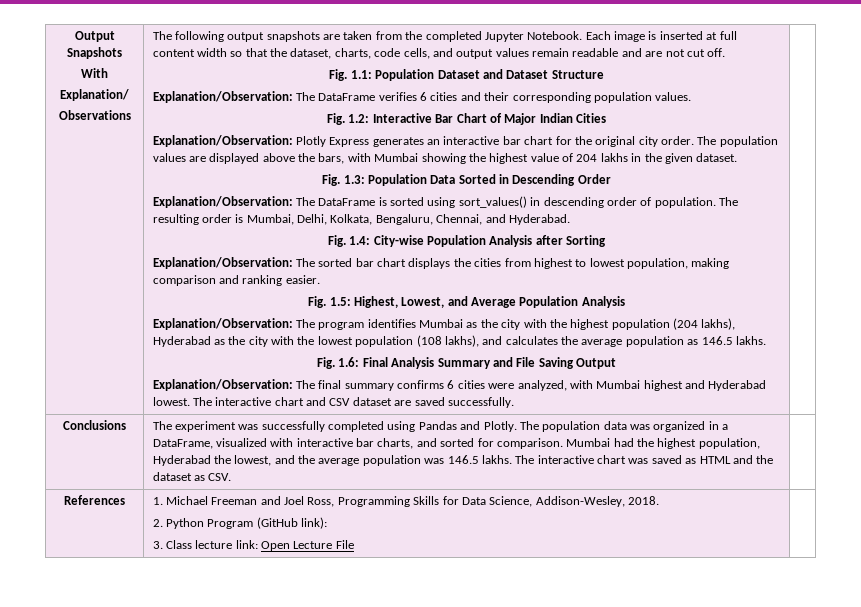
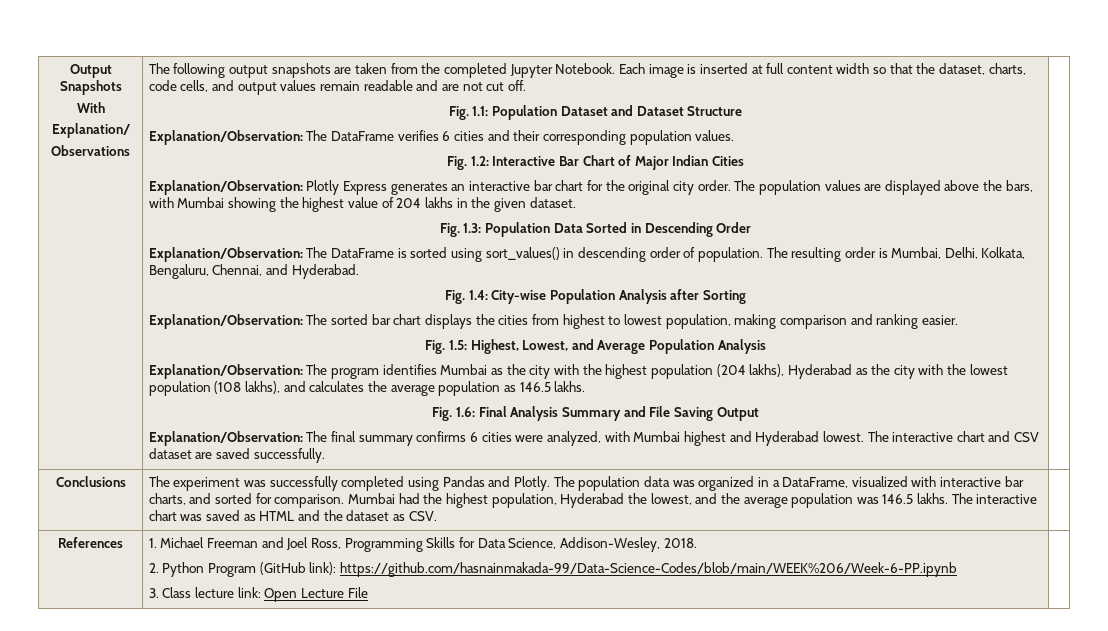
(328, 523) none -> [340,562,958,577] https://github.com/hasnainmakada-99/Data-Science-Codes/blob/main/WEEK%206/Week-6-PP.ipynb

